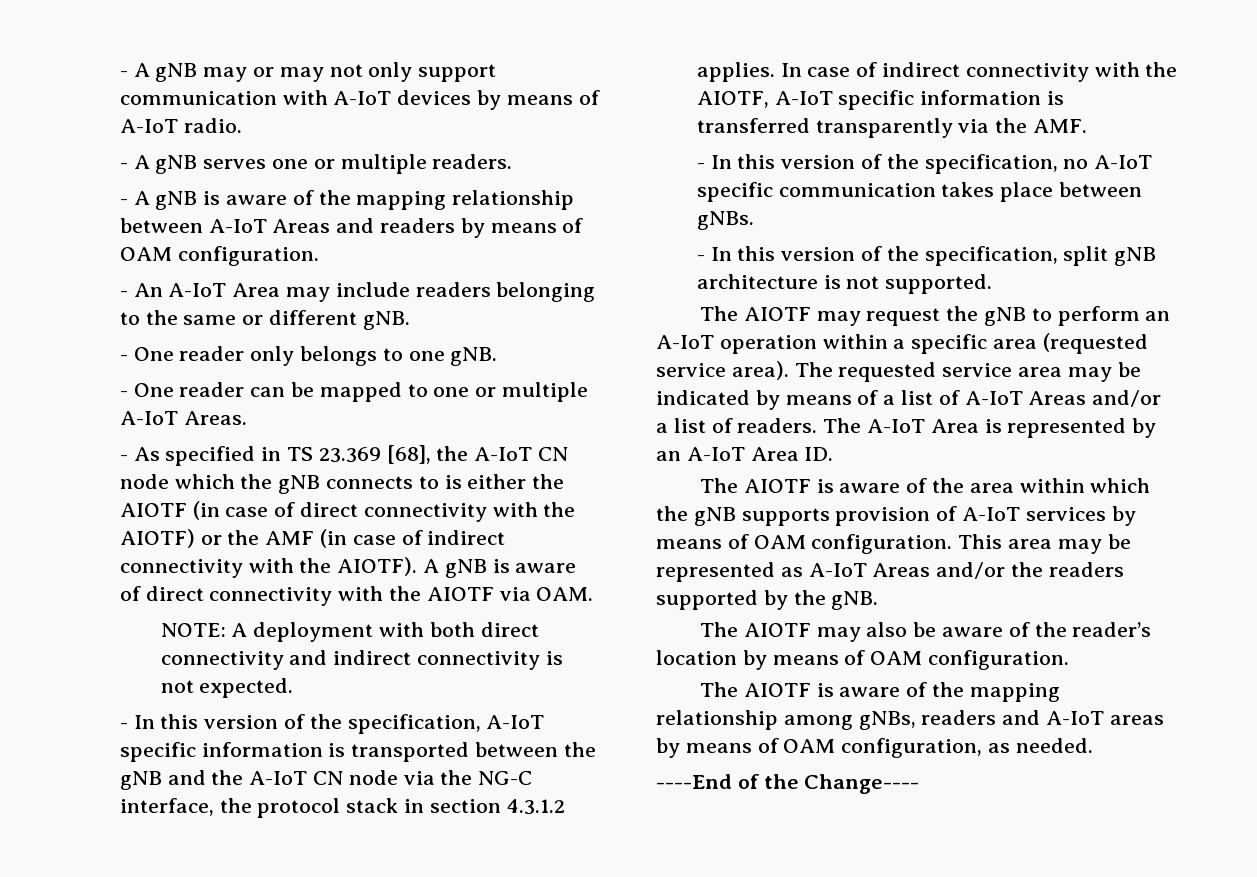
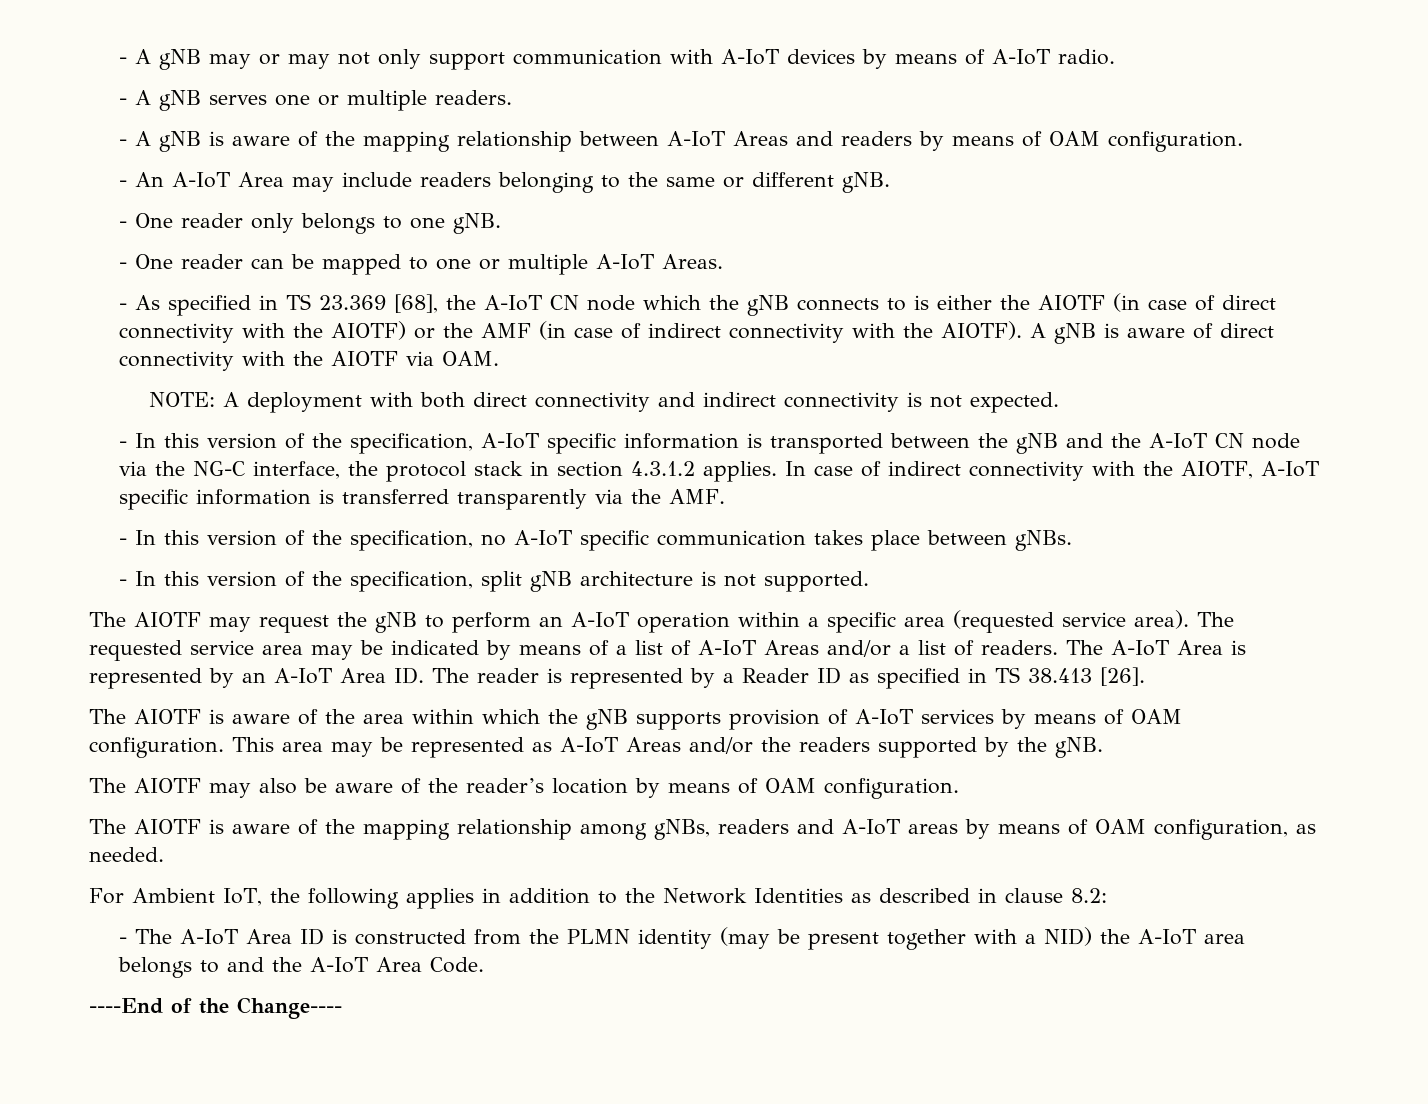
(834, 454) none -> [432,667,1145,689] The reader is represented by a Reader ID as specified in TS 38.413 [26].
(1093, 745) none -> [89,888,1107,909] [118,927,1245,950] [117,957,484,978] // For Ambient IoT, the following applies in addition to the Network Identities as described in clause 8.2: // - The A-IoT Area ID is constructed from the PLMN identity (may be present together with a NID) the A-IoT area belongs to and the A-IoT Area Code.

